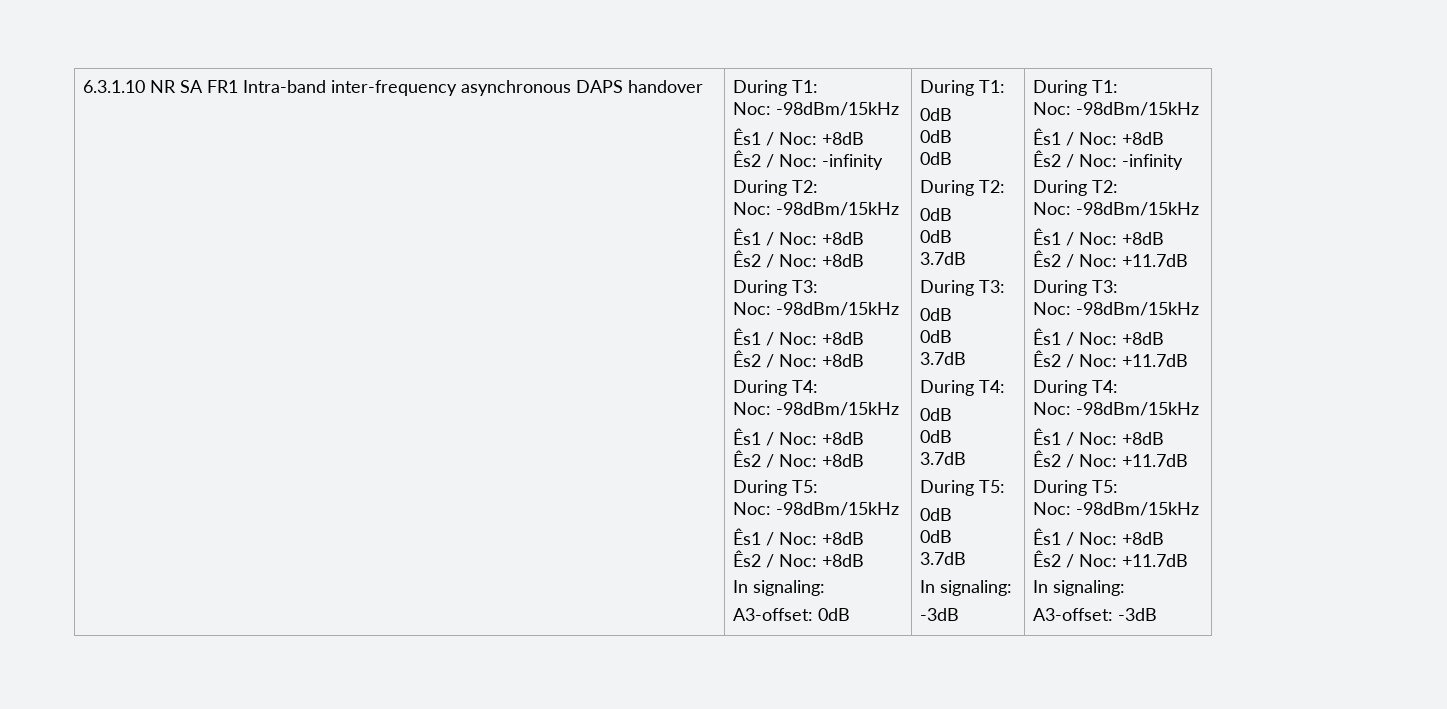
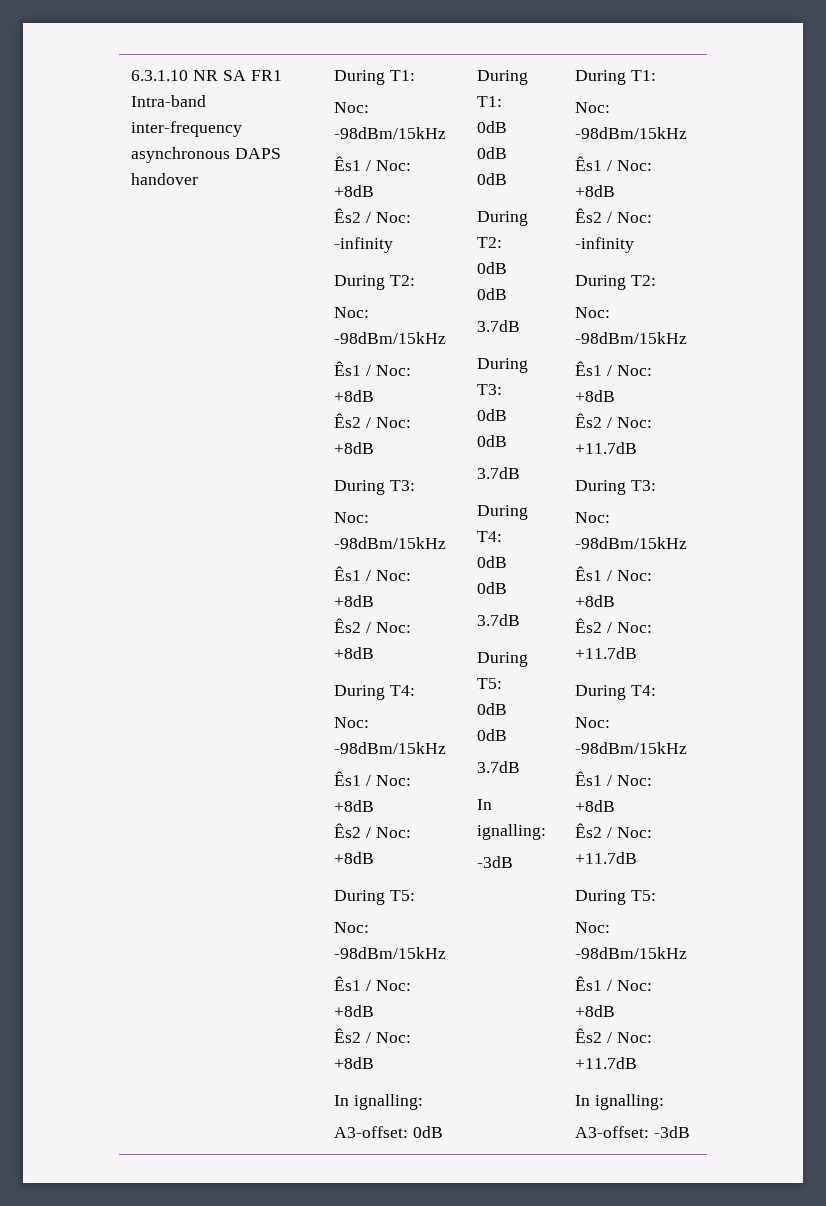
[753,580,826,596] signaling: -> [354,1094,424,1110] ignalling:
[940,580,1013,596] signaling: -> [477,824,547,840] ignalling:
[1053,580,1126,596] signaling: -> [595,1094,665,1110] ignalling:

